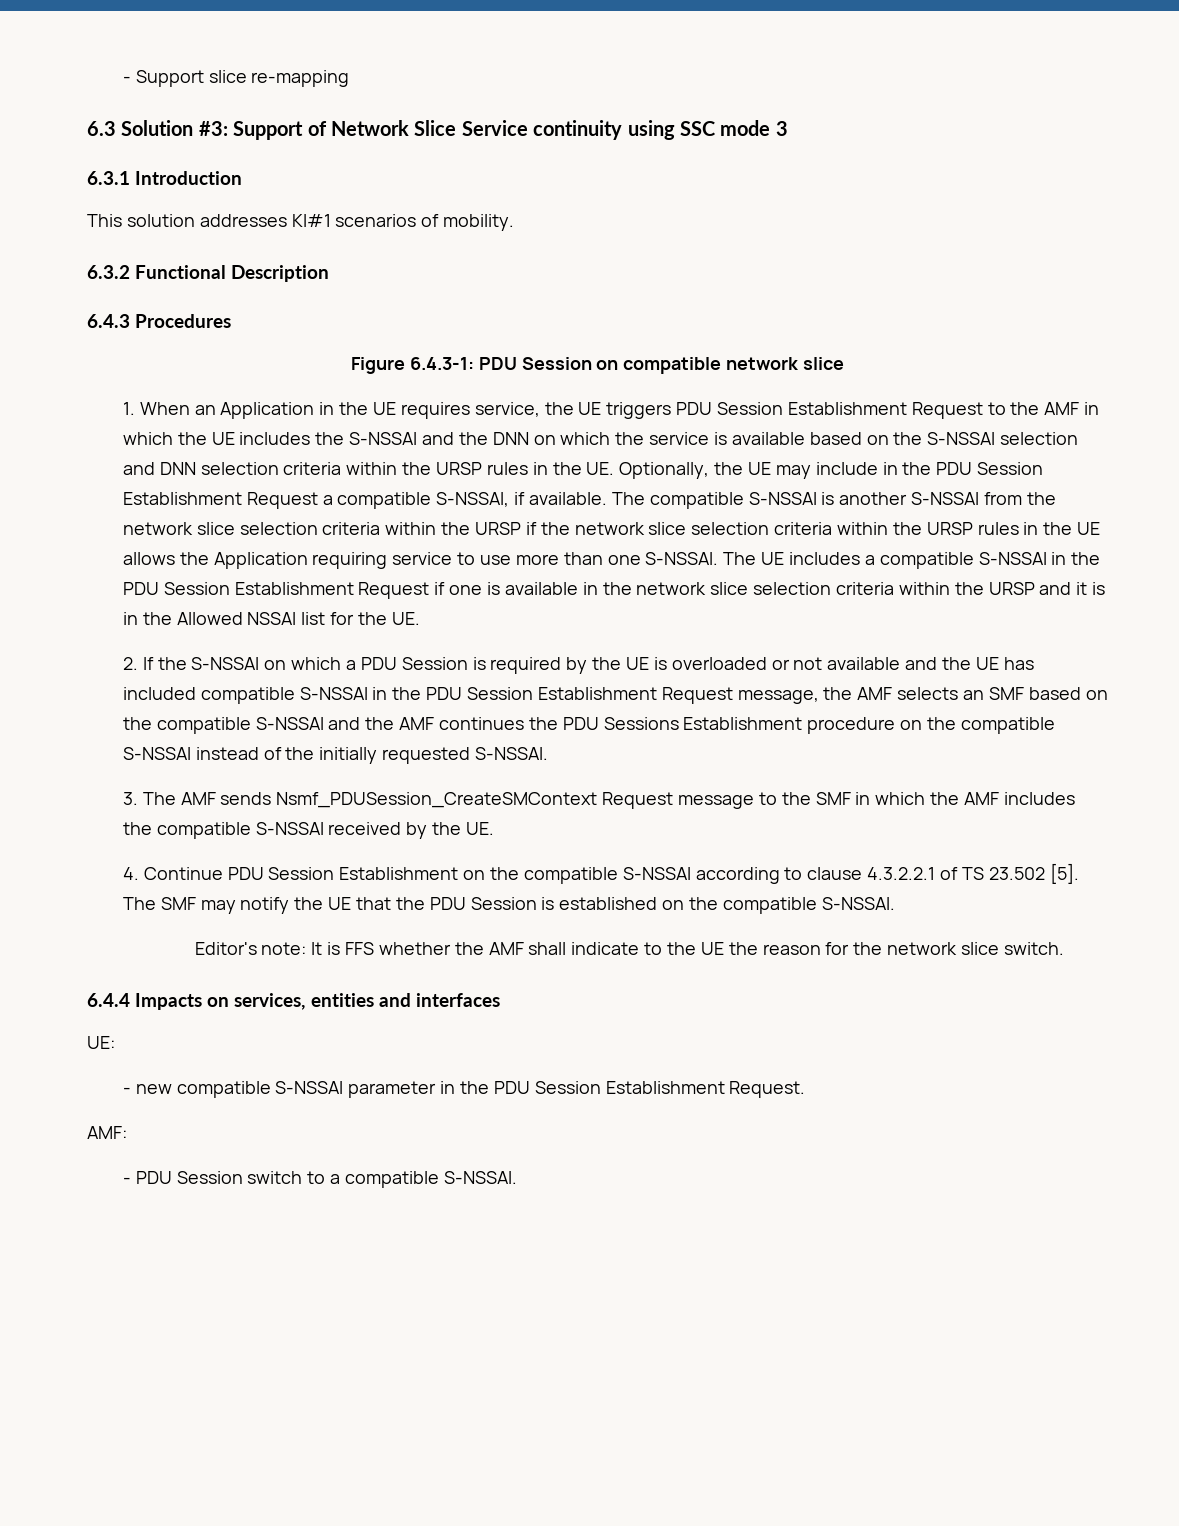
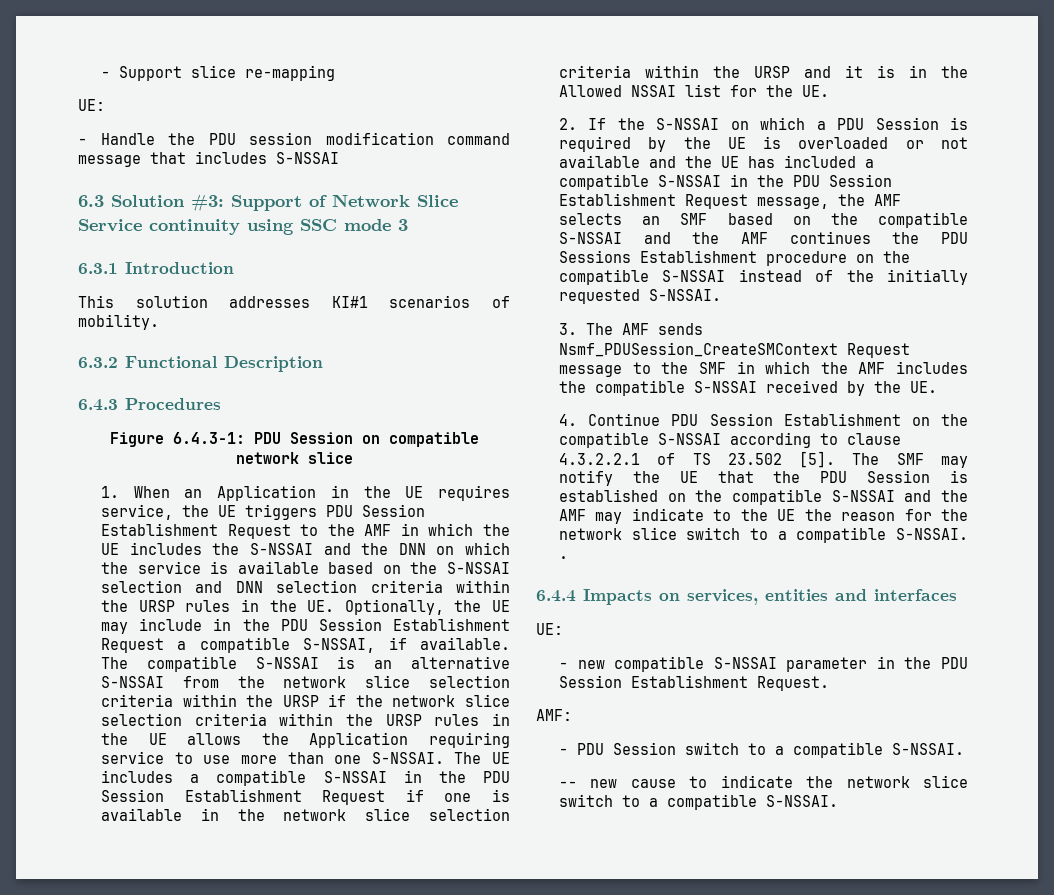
(350, 78) none -> [78,99,105,111] [78,132,510,145] [78,151,339,167] // UE: // - Handle the PDU session modification command message that includes S-NSSAI
[839,492,908,505] another -> [374,656,510,669] an alternative
(196, 693) none -> [865,159,875,168] a
[821,897,895,910] [194,942,567,955] S-NSSAI. // Editor's note: It is FFS whether the AMF shall -> [831,490,968,502] [559,509,623,524] S-NSSAI and the AMF may
[1003,942,1064,955] switch. -> [686,527,968,543] [559,556,569,559] switch to a compatible S-NSSAI. .
(517, 1177) none -> [559,775,968,788] [559,794,839,810] // -- new cause to indicate the network slice switch to a compatible S-NSSAI.

